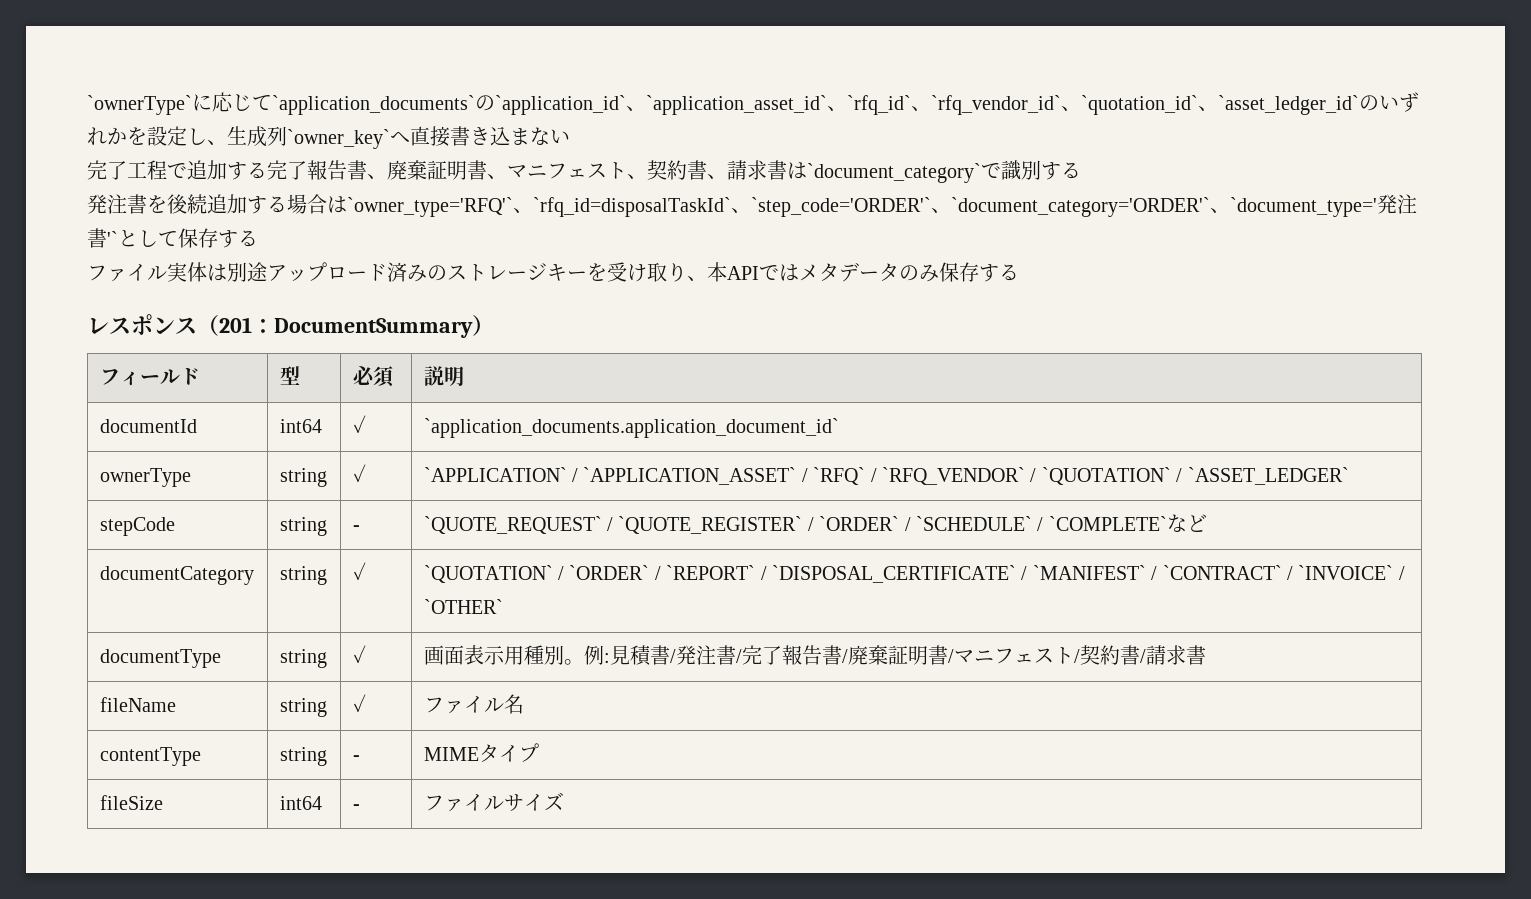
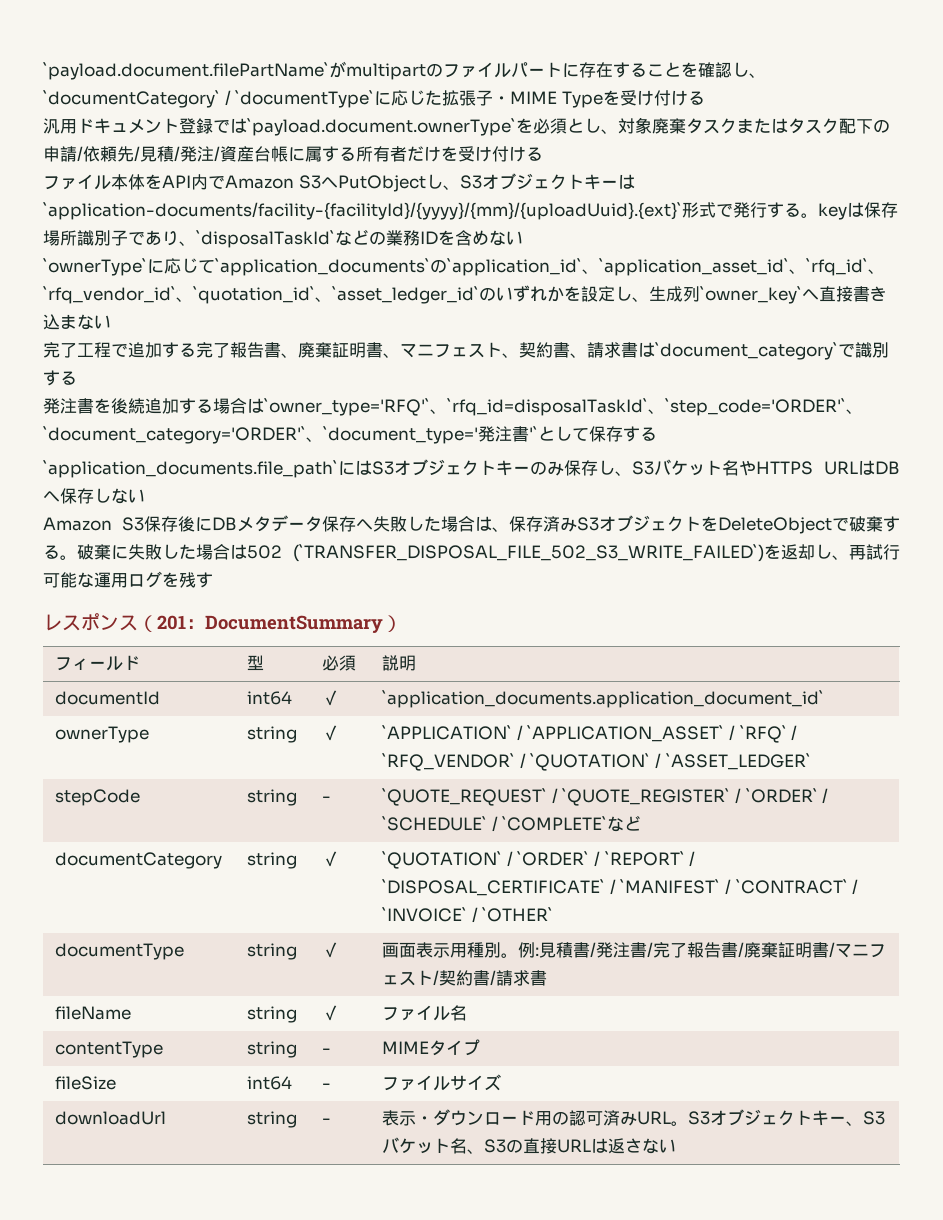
(87, 105) none -> [43,61,766,80] [43,90,705,108] [43,117,890,136] [43,146,543,162] [43,173,635,192] [43,202,898,220] [43,229,523,248] `payload.document.filePartName`がmultipartのファイルパートに存在することを確認し、`documentCategory` / `documentType`に応じた拡張子・MIME Typeを受け付ける // 汎用ドキュメント登録では`payload.document.ownerType`を必須とし、対象廃棄タスクまたはタスク配下の申請/依頼先/見積/発注/資産台帳に属する所有者だけを受け付ける // ファイル本体をAPI内でAmazon S3へPutObjectし、S3オブジェクトキーは`application-documents/facility-{facilityId}/{yyyy}/{mm}/{uploadUuid}.{ext}`形式で発行する。keyは保存場所識別子であり、`disposalTaskId`などの業務IDを含めない //
[87,262,1019,282] ファイル実体は別途アップロード済みのストレージキーを受け取り、本APIではメタデータのみ保存する -> [43,459,900,478] [43,488,145,504] [43,515,900,534] [43,544,901,562] [43,571,213,588] `application_documents.file_path`にはS3オブジェクトキーのみ保存し、S3バケット名やHTTPS URLはDBへ保存しない // Amazon S3保存後にDBメタデータ保存へ失敗した場合は、保存済みS3オブジェクトをDeleteObjectで破棄する。破棄に失敗した場合は502 (`TRANSFER_DISPOSAL_FILE_502_S3_WRITE_FAILED`)を返却し、再試行可能な運用ログを残す
(564, 801) none -> [55,1111,167,1125] [247,1111,298,1128] [322,1118,332,1124] [382,1109,886,1126] [382,1137,677,1154] // downloadUrl | string | - | 表示・ダウンロード用の認可済みURL。S3オブジェクトキー、S3バケット名、S3の直接URLは返さない

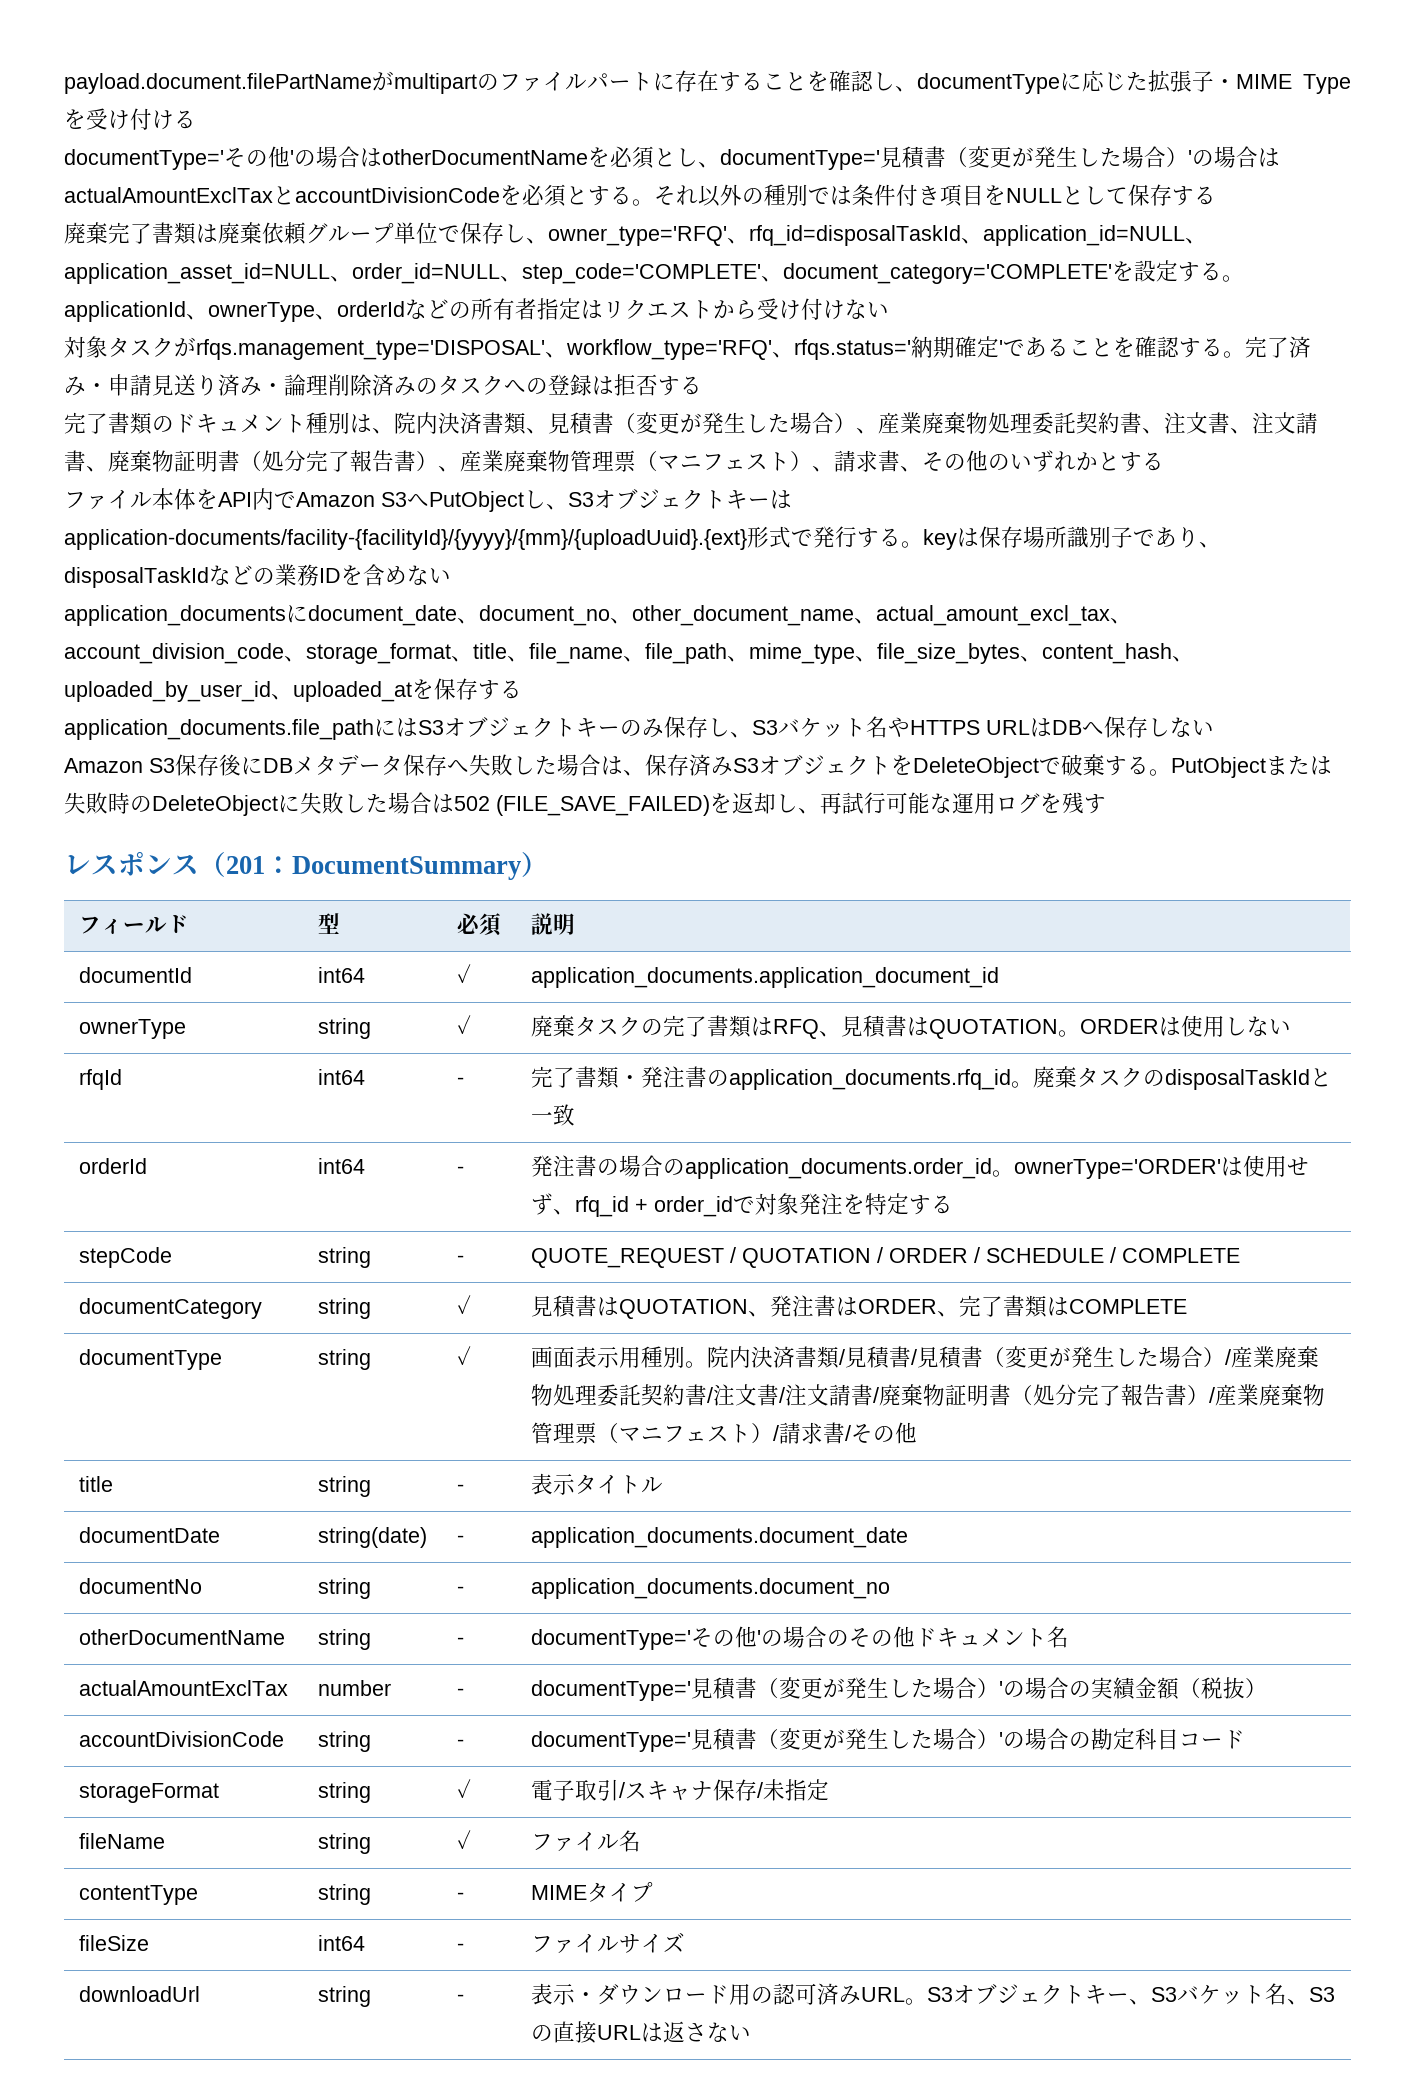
[43,62,329,80] `payload.document.filePartName` -> [64,73,372,94] payload.document.filePartName
[43,90,375,108] `documentCategory` / `documentType` -> [917,73,1060,94] documentType
[43,117,890,136] [43,146,526,162] 汎用ドキュメント登録では`payload.document.ownerType`を必須とし、対象廃棄タスクまたはタスク配下の申請/依頼先/見積/発注/資産台帳に属する所有者だけを受け付け -> [64,146,1280,170] [64,184,1216,207] [64,222,1207,246] [64,260,1244,284] [64,298,889,322] [64,336,1311,360] [64,374,702,396] [64,412,1318,435] [64,450,1142,472] documentType='その他'の場合はotherDocumentNameを必須とし、documentType='見積書（変更が発生した場合）'の場合はactualAmountExclTaxとaccountDivisionCodeを必須とする。それ以外の種別では条件付き項目をNULLとして保存する // 廃棄完了書類は廃棄依頼グループ単位で保存し、owner_type='RFQ'、rfq_id=disposalTaskId、application_id=NULL、application_asset_id=NULL、order_id=NULL、step_code='COMPLETE'、document_category='COMPLETE'を設定する。applicationId、ownerType、orderIdなどの所有者指定はリクエストから受け付けない // 対象タスクがrfqs.management_type='DISPOSAL'、workflow_type='RFQ'、rfqs.status='納期確定'であることを確認する。完了済み・申請見送り済み・論理削除済みのタスクへの登録は拒否する // 完了書類のドキュメント種別は、院内決済書類、見積書（変更が発生した場合）、産業廃棄物処理委託契約書、注文書、注文請書、廃棄物証明書（処分完了報告書）、産業廃棄物管理票（マニフェスト）、請求書、その他のいずれかとす
[43,202,682,220] `application-documents/facility-{facilityId}/{yyyy}/{mm}/{uploadUuid}.{ext}` -> [64,529,747,550] application-documents/facility-{facilityId}/{yyyy}/{mm}/{uploadUuid}.{ext}
[196,230,335,248] `disposalTaskId` -> [64,567,209,588] disposalTaskId
[43,258,885,276] [43,285,887,304] [43,314,111,330] [43,342,889,360] [43,370,77,386] [43,398,863,416] [43,426,657,444] [43,460,338,478] `ownerType`に応じて`application_documents`の`application_id`、`application_asset_id`、`rfq_id`、`rfq_vendor_id`、`quotation_id`、`asset_ledger_id`のいずれかを設定し、生成列`owner_key`へ直接書き込まない // 完了工程で追加する完了報告書、廃棄証明書、マニフェスト、契約書、請求書は`document_category`で識別する // 発注書を後続追加する場合は`owner_type='RFQ'`、`rfq_id=disposalTaskId`、`step_code='ORDER'`、`document_category='ORDER'`、`document_type='発注書'`として保存する // `application_documents.file_path` -> [64,604,1132,626] [64,643,1194,664] [64,678,522,702] [64,719,374,740] application_documentsにdocument_date、document_no、other_document_name、actual_amount_excl_tax、account_division_code、storage_format、title、file_name、file_path、mime_type、file_size_bytes、content_hash、uploaded_by_user_id、uploaded_atを保存する // application_documents.file_path
[77,544,111,560] 破棄 -> [1171,755,1332,778] [64,792,278,816] PutObjectまたは失敗時のDeleteObject
[293,544,765,562] (`TRANSFER_DISPOSAL_FILE_502_S3_WRITE_FAILED`) -> [496,795,710,816] (FILE_SAVE_FAILED)
[382,690,825,708] `application_documents.application_document_id` -> [530,967,999,988] application_documents.application_document_id
[382,725,798,743] [382,753,811,771] [55,789,141,806] [247,789,298,806] [322,796,332,802] [382,788,829,806] [382,815,642,832] [55,852,223,869] [247,852,298,869] [322,851,340,867] [382,851,696,869] [382,879,859,896] [382,907,554,923] `APPLICATION` / `APPLICATION_ASSET` / `RFQ` / `RFQ_VENDOR` / `QUOTATION` / `ASSET_LEDGER` // stepCode | string | - | `QUOTE_REQUEST` / `QUOTE_REGISTER` / `ORDER` / `SCHEDULE` / `COMPLETE`など // documentCategory | string | ✓ | `QUOTATION` / `ORDER` / `REPORT` / `DISPOSAL_CERTIFICATE` / `MANIFEST` / `CONTRACT` / `INVOICE` / `OTHER` -> [530,1015,1291,1039] [78,1069,122,1090] [317,1069,365,1085] [456,1077,464,1085] [530,1066,1332,1090] [530,1104,575,1126] [78,1158,147,1174] [317,1158,365,1174] [456,1166,464,1174] [530,1155,1309,1179] [530,1193,953,1217] [78,1247,172,1268] [317,1247,371,1268] [456,1255,464,1263] [530,1247,1240,1268] [78,1298,262,1319] [317,1298,371,1319] [456,1295,471,1314] [530,1295,1187,1319] 廃棄タスクの完了書類はRFQ、見積書はQUOTATION。ORDERは使用しない // rfqId | int64 | - | 完了書類・発注書のapplication_documents.rfq_id。廃棄タスクのdisposalTaskIdと一致 // orderId | int64 | - | 発注書の場合のapplication_documents.order_id。ownerType='ORDER'は使用せず、rfq_id + order_idで対象発注を特定する // stepCode | string | - | QUOTE_REQUEST / QUOTATION / ORDER / SCHEDULE / COMPLETE // documentCategory | string | ✓ | 見積書はQUOTATION、発注書はORDER、完了書類はCOMPLETE
[518,942,887,958] [382,970,491,986] 例:見積書/発注書/完了報告書/廃棄証明書/マニフェスト/契約書 -> [706,1346,1319,1369] [530,1384,1325,1407] [530,1422,773,1444] 院内決済書類/見積書/見積書（変更が発生した場合）/産業廃棄物処理委託契約書/注文書/注文請書/廃棄物証明書（処分完了報告書）/産業廃棄物管理票（マニフェスト）
(548, 978) none -> [844,1422,917,1444] [78,1476,113,1492] [317,1476,371,1497] [456,1484,464,1492] [530,1473,663,1495] [78,1527,220,1543] [317,1527,427,1548] [456,1535,464,1543] [530,1527,908,1548] [78,1578,202,1594] [317,1578,371,1599] [456,1586,464,1594] [530,1578,890,1599] [78,1629,285,1645] [317,1629,371,1650] [456,1637,464,1645] [530,1626,1069,1650] [78,1680,288,1696] [317,1680,391,1696] [456,1688,464,1696] [530,1677,1267,1701] [78,1731,284,1747] [317,1731,371,1752] [456,1739,464,1747] [530,1728,1245,1752] [78,1783,219,1803] [317,1782,371,1803] [456,1779,471,1798] [530,1779,829,1801] /その他 // title | string | - | 表示タイトル // documentDate | string(date) | - | application_documents.document_date // documentNo | string | - | application_documents.document_no // otherDocumentName | string | - | documentType='その他'の場合のその他ドキュメント名 // actualAmountExclTax | number | - | documentType='見積書（変更が発生した場合）'の場合の実績金額（税抜） // accountDivisionCode | string | - | documentType='見積書（変更が発生した場合）'の場合の勘定科目コード // storageFormat | string | ✓ | 電子取引/スキャナ保存/未指定

